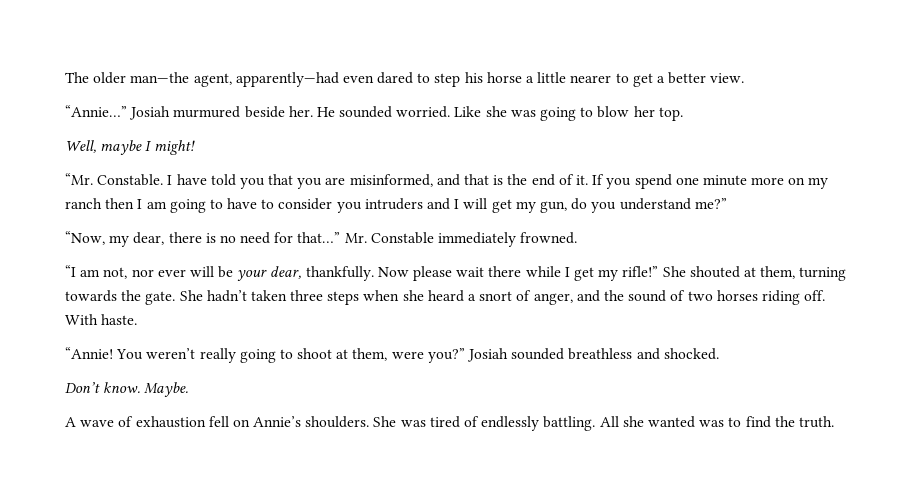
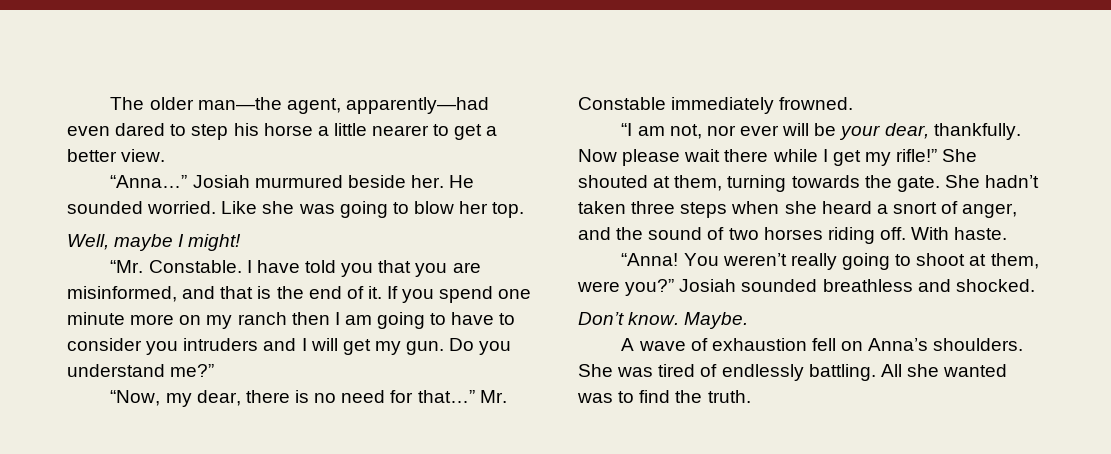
[65,105,127,117] “Annie…” -> [110,175,188,188] “Anna…”
[539,198,588,213] gun, do -> [406,338,475,355] gun. Do
[65,347,113,359] “Annie! -> [621,253,679,266] “Anna!
[253,416,302,427] Annie’s -> [868,338,929,351] Anna’s

